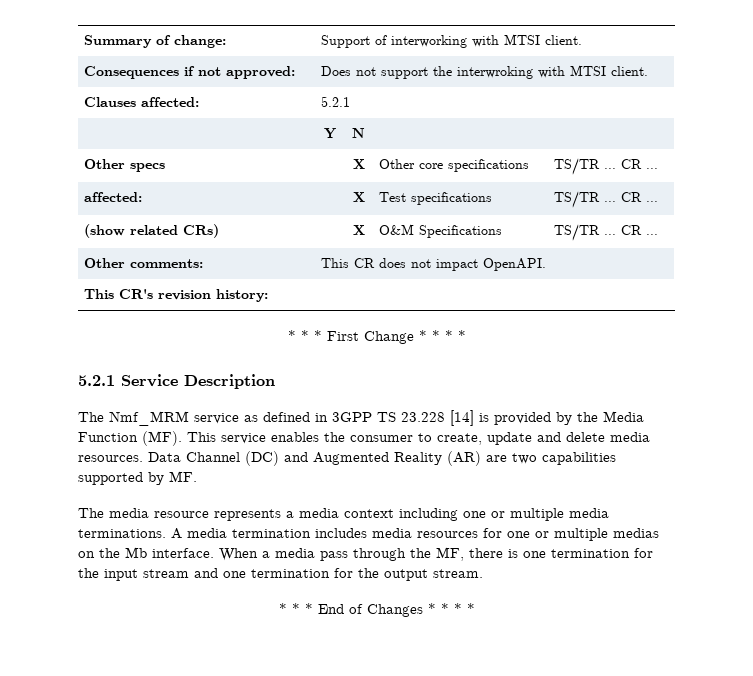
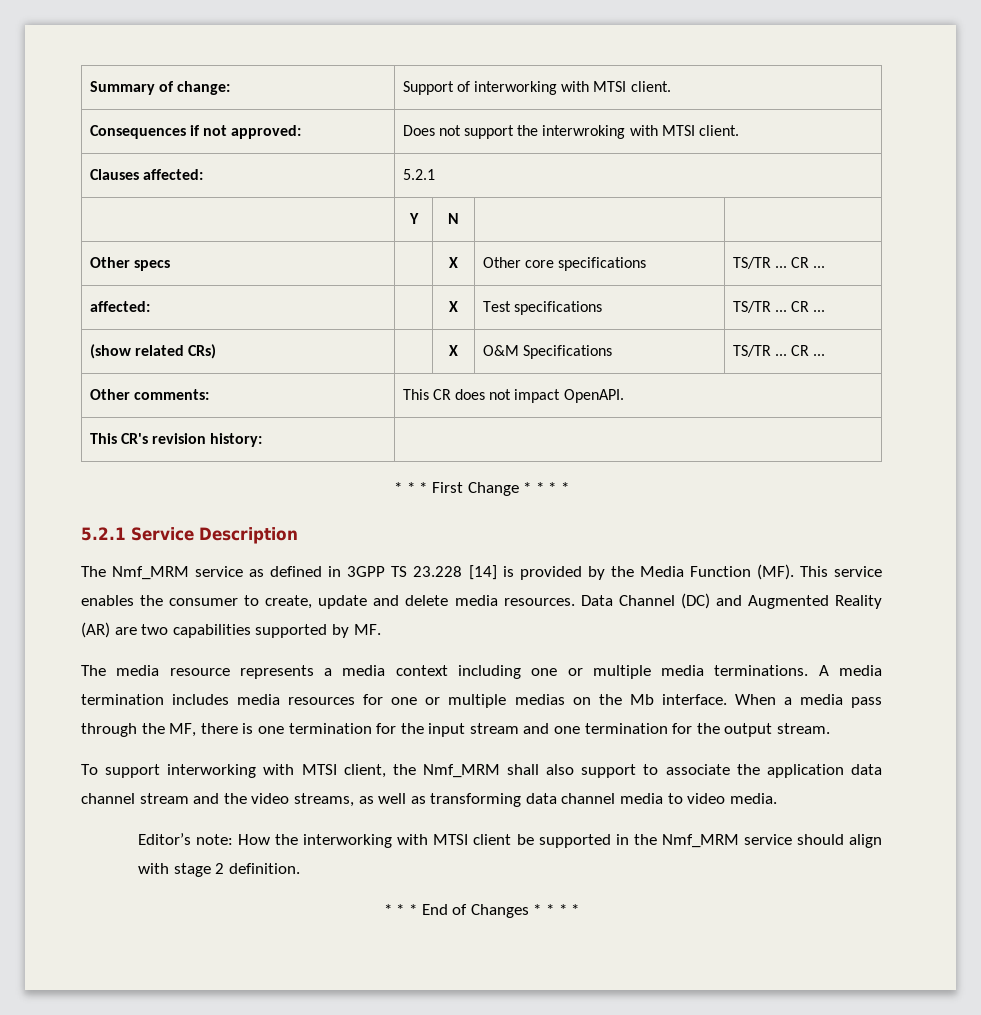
(483, 573) none -> [81,764,882,778] [81,793,777,807] [138,833,882,848] [138,863,300,877] // To support interworking with MTSI client, the Nmf_MRM shall also support to associate the application data channel stream and the video streams, as well as transforming data channel media to video media. // Editor’s note: How the interworking with MTSI client be supported in the Nmf_MRM service should align with stage 2 definition.

